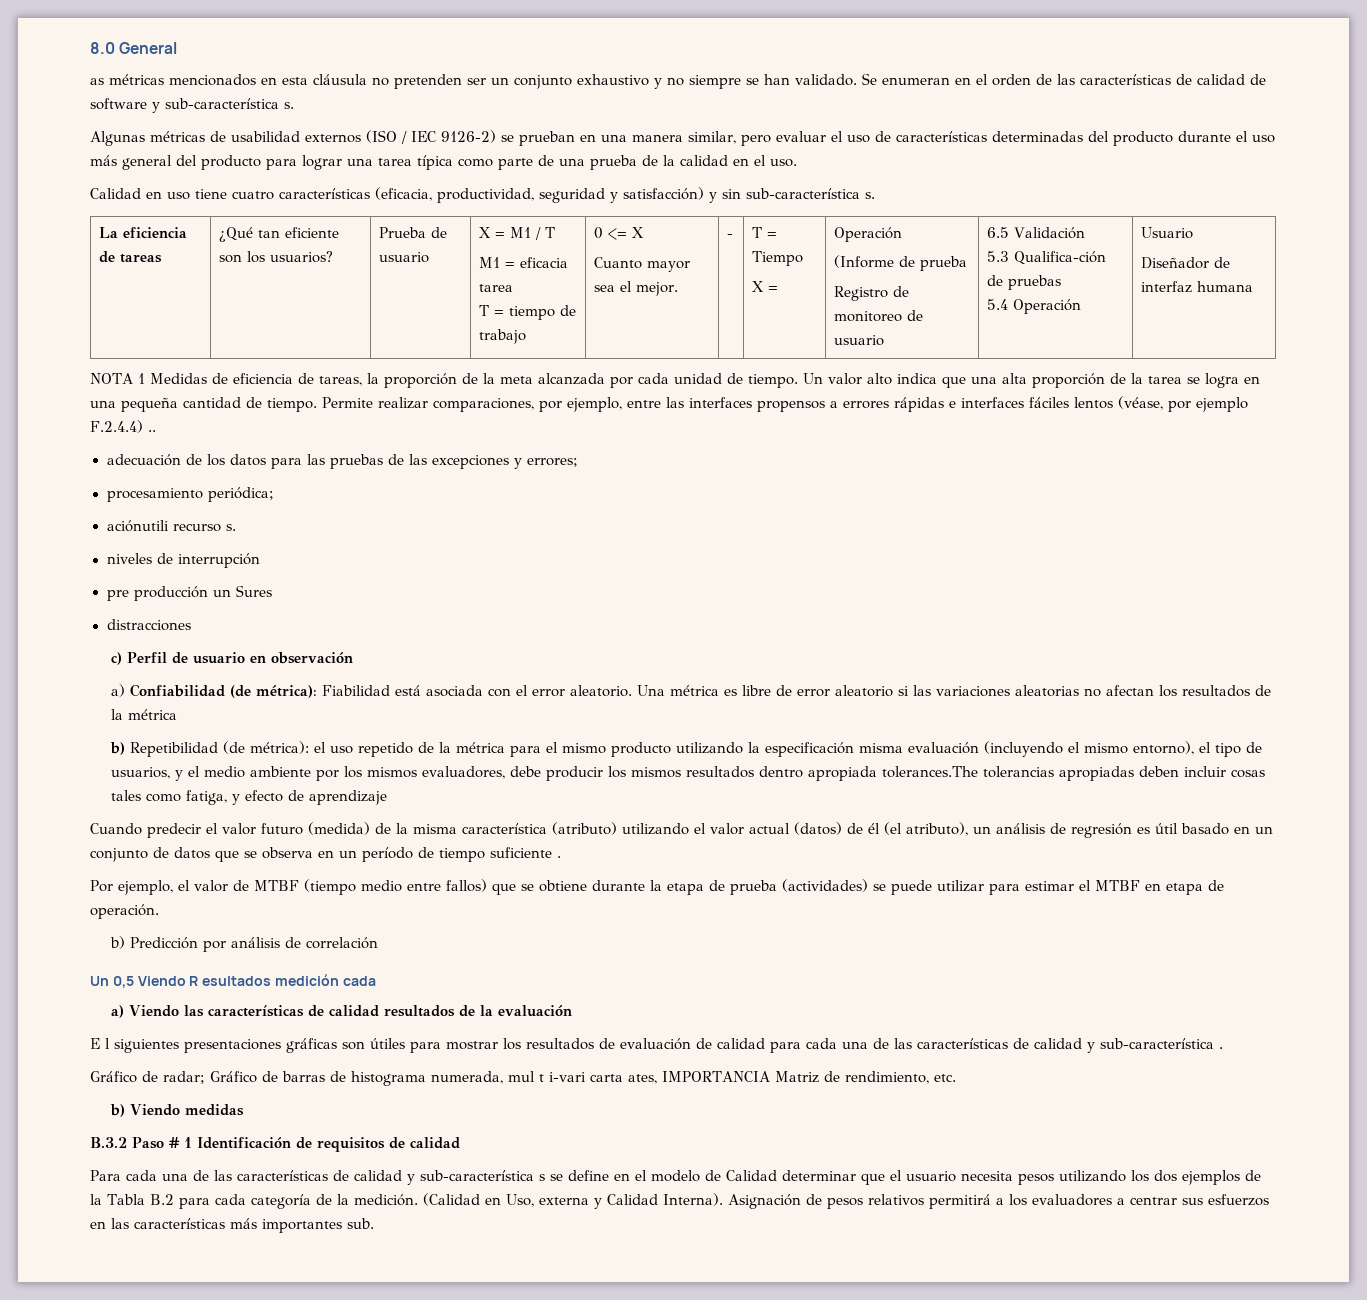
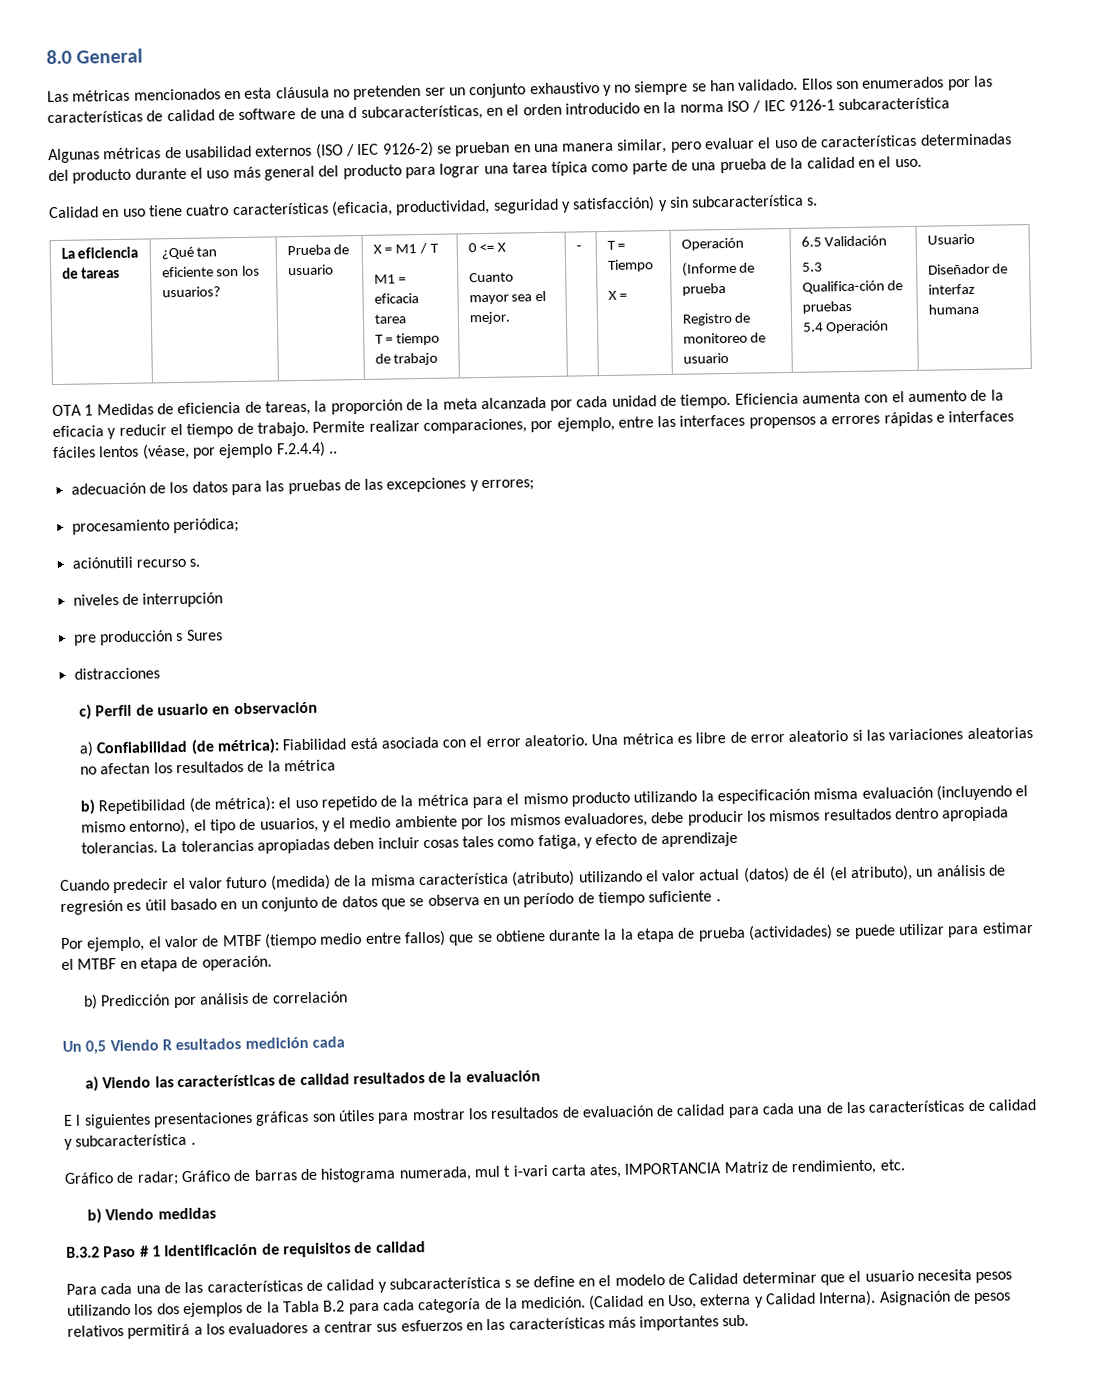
[90,78,104,85] as -> [47,90,69,103] Las
[862,73,1052,86] Se enumeran en el orden de -> [801,76,971,91] Ellos son enumerados por
[152,98,294,113] y sub-característica s. -> [299,97,951,121] de una d subcaracterísticas, en el orden introducido en la norma ISO / IEC 9126-1 subcaracterística
[746,188,860,199] sub-característica -> [691,194,805,208] subcaracterística
[90,373,133,384] NOTA -> [52,404,82,417] OTA
[802,373,1260,388] [90,397,317,412] Un valor alto indica que una alta proporción de la tarea se logra en una pequeña cantidad de tiempo. -> [734,389,1004,405] [52,421,309,440] Eficiencia aumenta con el aumento de la eficacia y reducir el tiempo de trabajo.
[212,589,231,597] un -> [176,632,184,642] s
[881,766,978,778] tolerances.The -> [80,841,178,854] tolerancias. La
(662, 885) none -> [619,928,634,940] la
[1100,1038,1214,1049] sub-característica -> [75,1133,188,1147] subcaracterística
[420,1170,534,1181] sub-característica -> [388,1276,501,1290] subcaracterística

